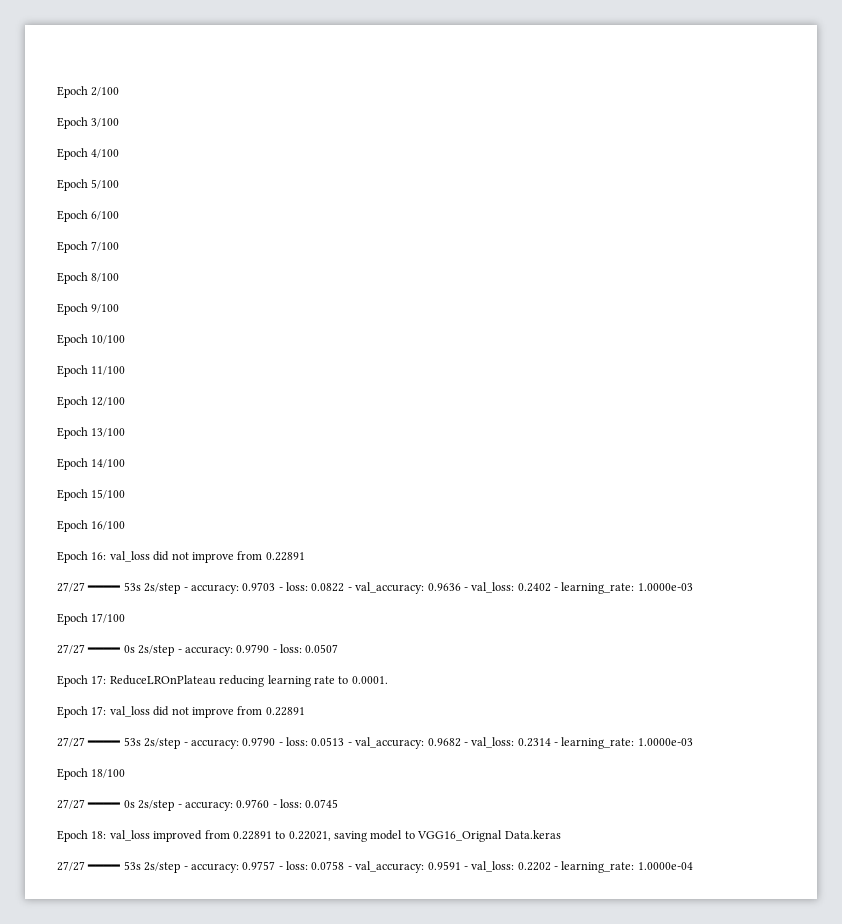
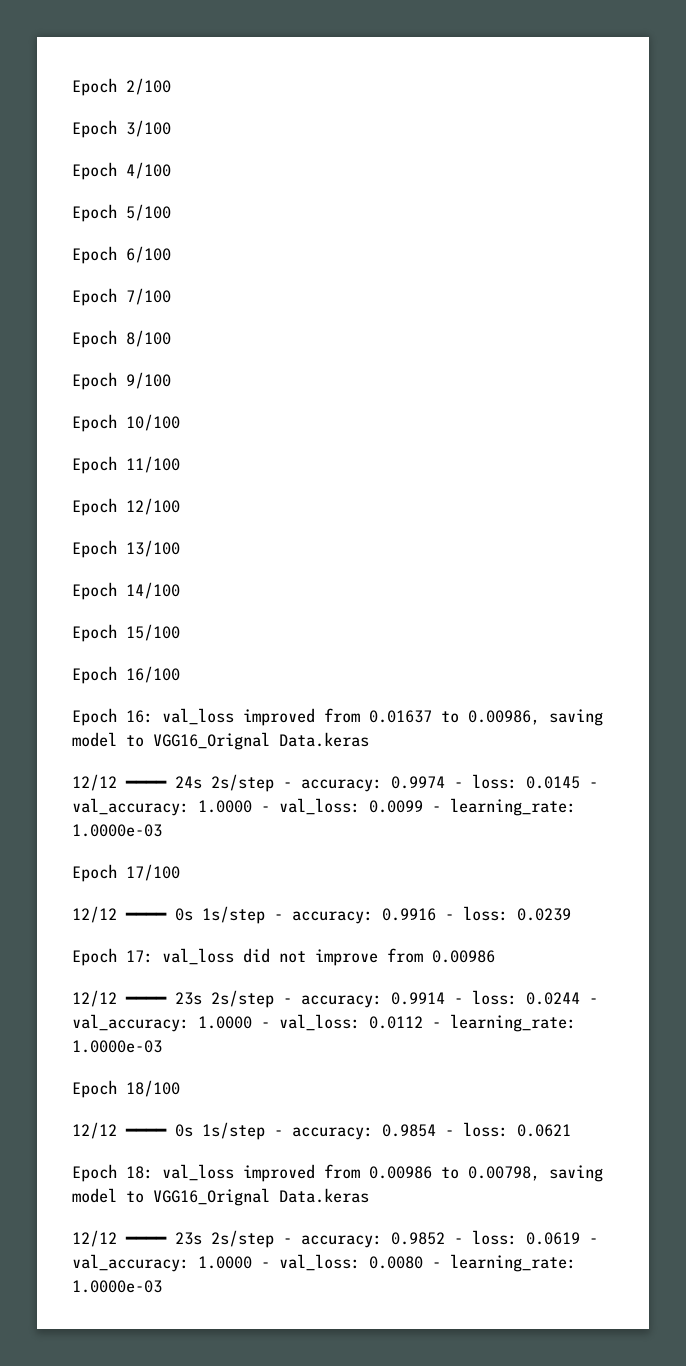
[153,551,305,563] [57,582,551,594] did not improve from 0.22891 // 27/27 ━━━━ 53s 2s/step - accuracy: 0.9703 - loss: 0.0822 - val_accuracy: 0.9636 - val_loss: 0.2402 -> [243,708,603,726] [72,732,369,750] [72,774,598,792] [72,798,423,816] improved from 0.01637 to 0.00986, saving model to VGG16_Orignal Data.keras // 12/12 ━━━━ 24s 2s/step - accuracy: 0.9974 - loss: 0.0145 - val_accuracy: 1.0000 - val_loss: 0.0099
[57,644,339,656] [57,675,388,687] 27/27 ━━━━ 0s 2s/step - accuracy: 0.9790 - loss: 0.0507 // Epoch 17: ReduceLROnPlateau reducing learning rate to 0.0001. -> [72,906,571,924] 12/12 ━━━━ 0s 1s/step - accuracy: 0.9916 - loss: 0.0239
[265,707,305,716] [57,737,551,749] 0.22891 // 27/27 ━━━━ 53s 2s/step - accuracy: 0.9790 - loss: 0.0513 - val_accuracy: 0.9682 - val_loss: 0.2314 -> [432,950,495,963] [72,990,598,1008] [72,1014,423,1032] 0.00986 // 12/12 ━━━━ 23s 2s/step - accuracy: 0.9914 - loss: 0.0244 - val_accuracy: 1.0000 - val_loss: 0.0112
[57,799,339,811] 27/27 ━━━━ 0s 2s/step - accuracy: 0.9760 - loss: 0.0745 -> [72,1122,571,1140] 12/12 ━━━━ 0s 1s/step - accuracy: 0.9854 - loss: 0.0621
[232,830,561,842] [57,861,693,873] 0.22891 to 0.22021, saving model to VGG16_Orignal Data.keras // 27/27 ━━━━ 53s 2s/step - accuracy: 0.9757 - loss: 0.0758 - val_accuracy: 0.9591 - val_loss: 0.2202 - learning_rate: 1.0000e-04 -> [369,1165,603,1182] [72,1188,369,1206] [72,1230,598,1248] [72,1254,576,1272] [72,1280,162,1293] 0.00986 to 0.00798, saving model to VGG16_Orignal Data.keras // 12/12 ━━━━ 23s 2s/step - accuracy: 0.9852 - loss: 0.0619 - val_accuracy: 1.0000 - val_loss: 0.0080 - learning_rate: 1.0000e-03

